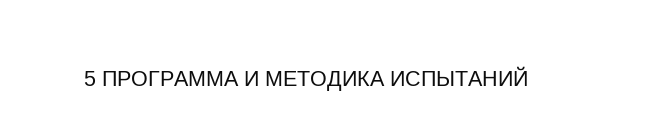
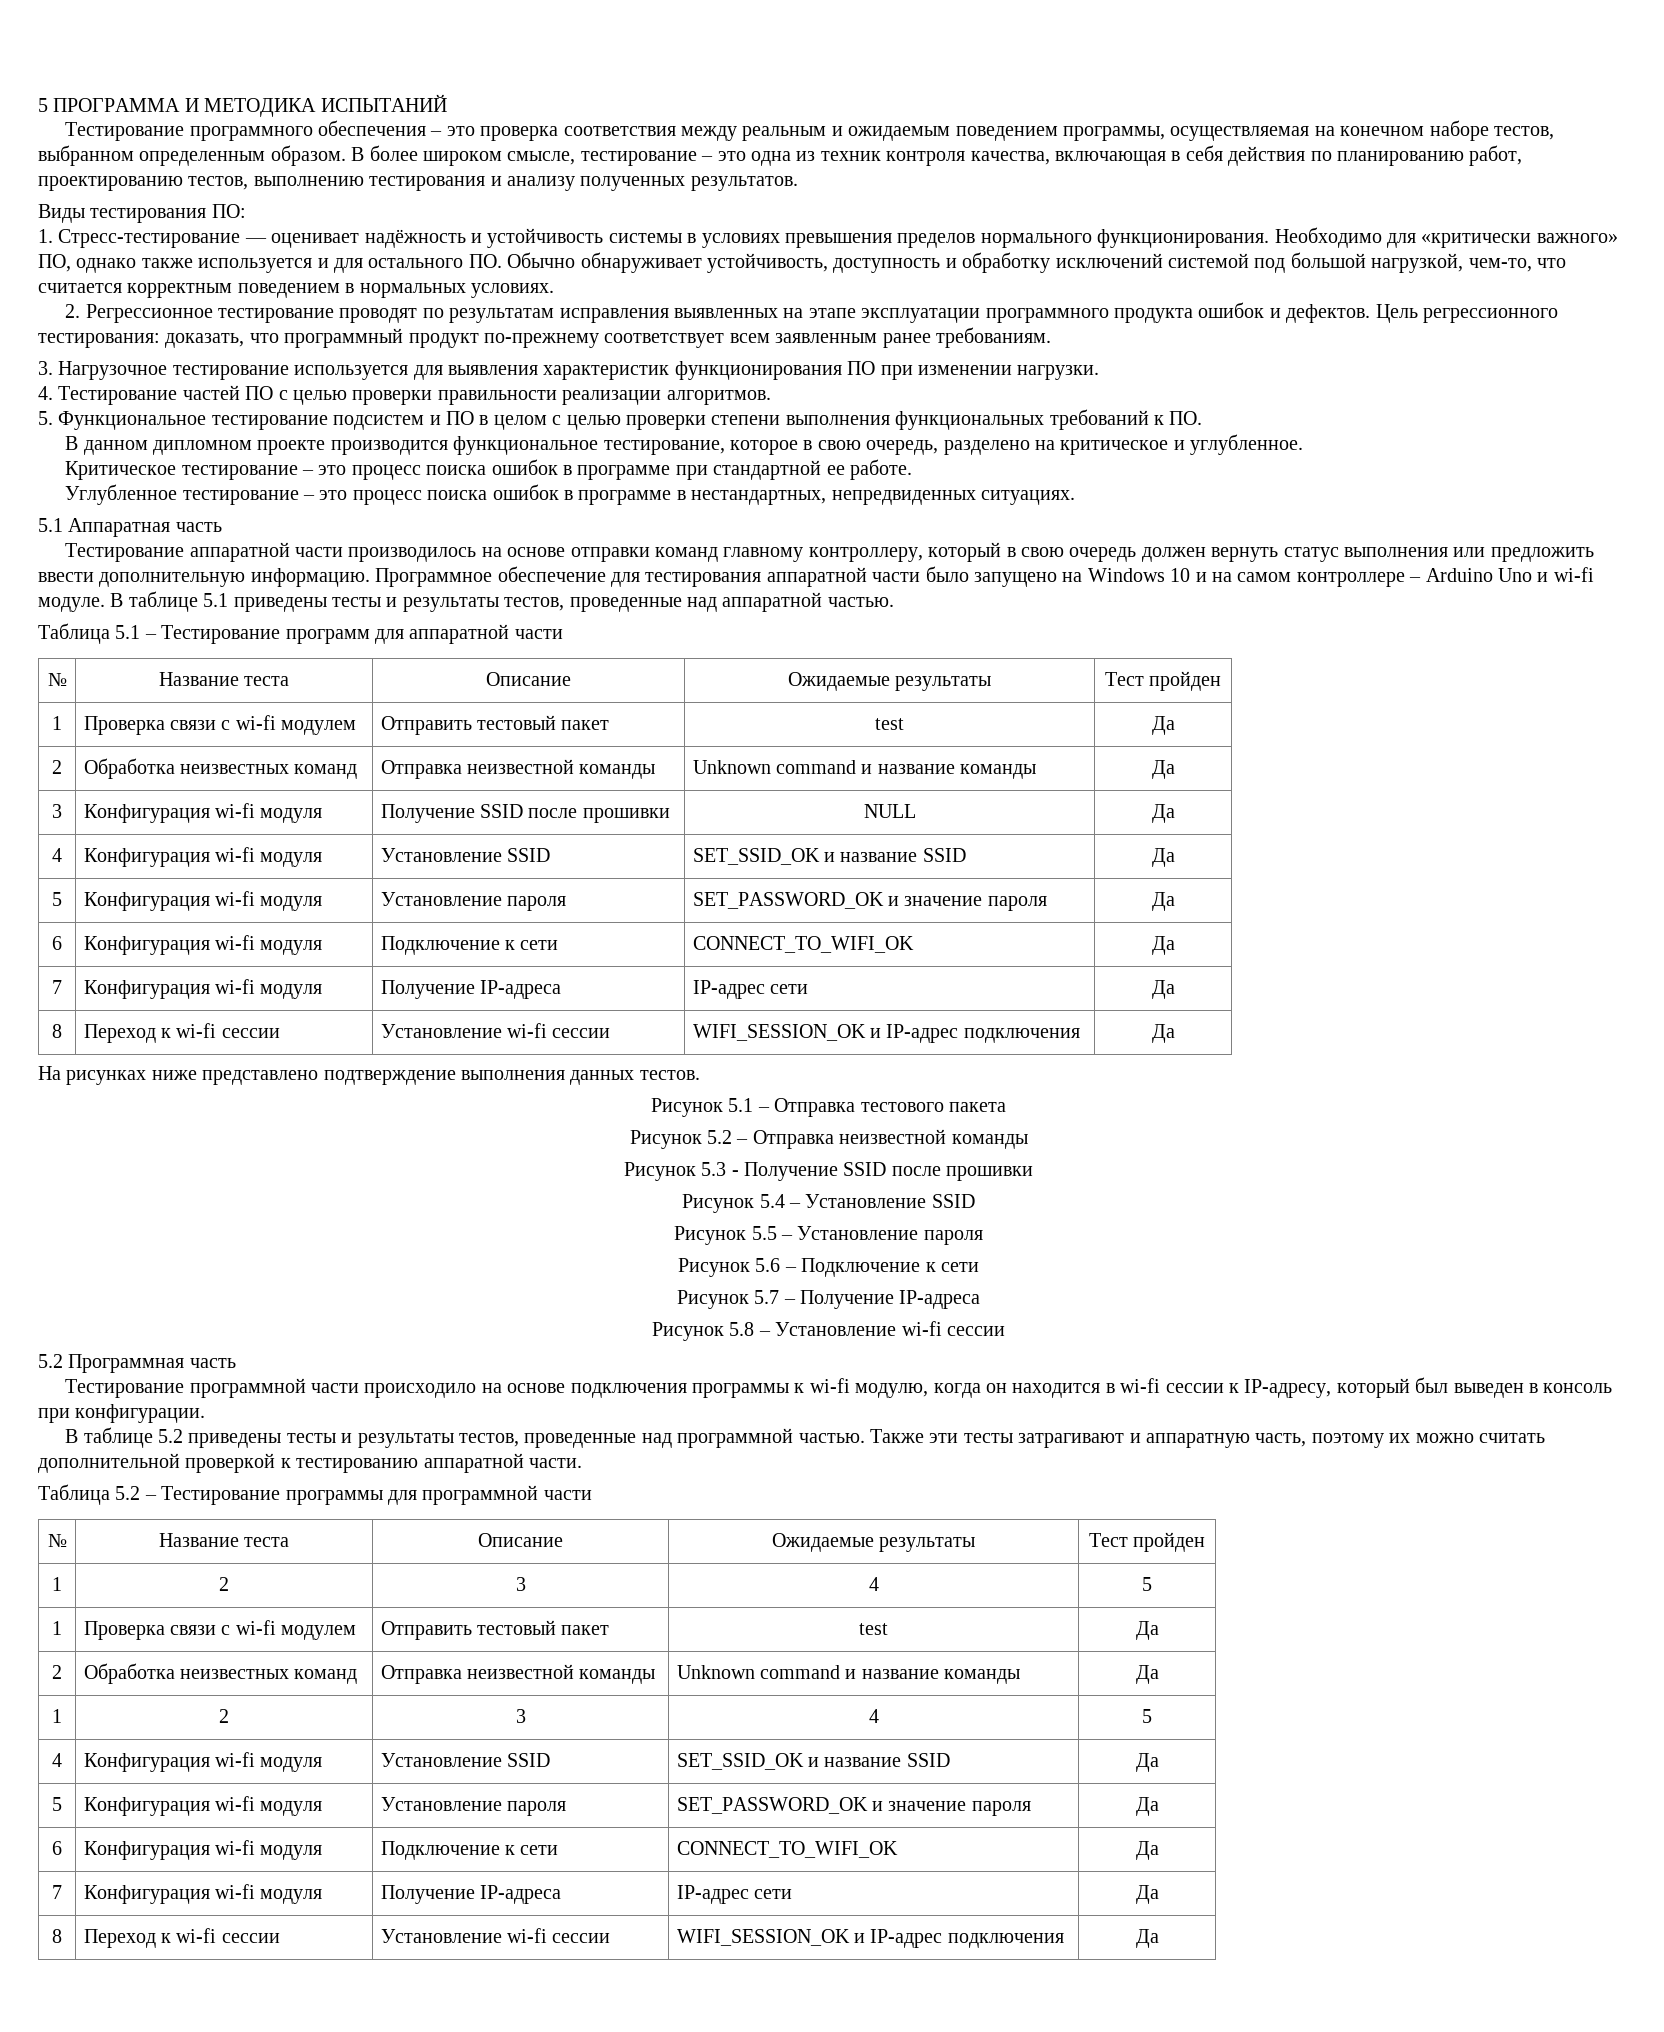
(528, 76) none -> [65,120,1555,141] [38,145,1523,166] [38,176,798,191] [38,204,246,223] [38,227,1618,248] [38,252,1567,273] [38,283,554,298] [65,302,1559,323] [38,327,1051,348] [38,361,1100,380] [38,385,771,405] [38,409,1203,430] [65,434,1304,455] [65,459,913,480] [65,484,1076,505] [38,518,222,537] [65,542,1594,562] [38,566,1594,587] [38,591,894,612] [38,623,563,644] [47,673,67,686] [158,672,290,686] [485,672,571,686] [787,672,992,691] [1104,671,1222,691] [52,716,62,730] [83,715,357,735] [380,715,610,735] [875,718,904,730] [1151,716,1175,735] [52,760,62,774] [83,758,358,779] [380,759,656,779] [692,760,1037,779] [1151,760,1175,779] [52,804,62,818] [83,803,323,823] [380,804,670,823] [863,804,916,818] [1151,804,1175,823] [52,848,62,862] [83,847,323,867] [380,848,551,862] [692,848,966,865] [1151,848,1175,867] [52,892,62,906] [83,891,323,911] [380,892,567,911] [692,892,1047,911] [1151,892,1175,911] [52,936,62,950] [83,935,323,955] [380,936,559,955] [692,936,914,953] [1151,936,1175,955] [52,980,62,994] [83,979,323,999] [380,980,562,999] [692,980,809,999] [1151,980,1175,999] [52,1024,62,1038] [83,1023,280,1043] [380,1023,611,1038] [692,1024,1080,1043] [1151,1024,1175,1043] [38,1066,700,1085] [651,1098,1006,1117] [629,1129,1028,1149] [623,1162,1034,1181] [682,1194,975,1213] [674,1226,983,1245] [678,1258,979,1277] [676,1290,981,1309] [652,1321,1005,1341] [38,1354,236,1373] [65,1377,1613,1398] [38,1404,206,1423] [65,1427,1546,1448] [38,1453,582,1473] [38,1484,592,1505] [47,1534,67,1547] [158,1533,290,1547] [477,1533,563,1547] [771,1533,976,1552] [1088,1532,1206,1552] [52,1577,62,1591] [219,1577,229,1591] [515,1577,526,1591] [868,1577,879,1591] [1142,1577,1152,1591] [52,1621,62,1635] [83,1620,357,1640] [380,1620,610,1640] [859,1623,888,1635] [1135,1621,1159,1640] [52,1665,62,1679] [83,1663,358,1684] [380,1664,656,1684] [676,1665,1021,1684] [1135,1665,1159,1684] [52,1709,62,1723] [219,1709,229,1723] [515,1709,526,1723] [868,1709,879,1723] [1142,1709,1152,1723] [52,1753,62,1767] [83,1752,323,1772] [380,1753,551,1767] [676,1753,950,1770] [1135,1753,1159,1772] [52,1797,62,1811] [83,1796,323,1816] [380,1797,567,1816] [676,1797,1031,1816] [1135,1797,1159,1816] [52,1841,62,1855] [83,1840,323,1860] [380,1841,559,1860] [676,1841,898,1858] [1135,1841,1159,1860] [52,1885,62,1899] [83,1884,323,1904] [380,1885,562,1904] [676,1885,793,1904] [1135,1885,1159,1904] [52,1929,62,1943] [83,1928,280,1948] [380,1928,611,1943] [676,1929,1064,1948] [1135,1929,1159,1948] // Тестирование программного обеспечения – это проверка соответствия между реальным и ожидаемым поведением программы, осуществляемая на конечном наборе тестов, выбранном определенным образом. В более широком смысле, тестирование – это одна из техник контроля качества, включающая в себя действия по планированию работ, проектированию тестов, выполнению тестирования и анализу полученных результатов. // Виды тестирования ПО: // 1. Стресс-тестирование — оценивает надёжность и устойчивость системы в условиях превышения пределов нормального функционирования. Необходимо для «критически важного» ПО, однако также используется и для остального ПО. Обычно обнаруживает устойчивость, доступность и обработку исключений системой под большой нагрузкой, чем-то, что считается корректным поведением в нормальных условиях. // 2. Регрессионное тестирование проводят по результатам исправления выявленных на этапе эксплуатации программного продукта ошибок и дефектов. Цель регрессионного тестирования: доказать, что программный продукт по-прежнему соответствует всем заявленным ранее требованиям. // 3. Нагрузочное тестирование используется для выявления характеристик функционирования ПО при изменении нагрузки. // 4. Тестирование частей ПО с целью проверки правильности реализации алгоритмов. // 5. Функциональное тестирование подсистем и ПО в целом с целью проверки степени выполнения функциональных требований к ПО. // В данном дипломном проекте производится функциональное тестирование, которое в свою очередь, разделено на критическое и углубленное. // Критическое тестирование – это процесс поиска ошибок в программе при стандартной ее работе. // Углубленное тестирование – это процесс поиска ошибок в программе в нестандартных, непредвиденных ситуациях. // 5.1 Аппаратная часть // Тестирование аппаратной части производилось на основе отправки команд главному контроллеру, который в свою очередь должен вернуть статус выполнения или предложить ввести дополнительную информацию. Программное обеспечение для тестирования аппаратной части было запущено на Windows 10 и на самом контроллере – Arduino Uno и wi-fi модуле. В таблице 5.1 приведены тесты и результаты тестов, проведенные над аппаратной частью. // Таблица 5.1 – Тестирование программ для аппаратной части // № | Название теста | Описание | Ожидаемые результаты | Тест пройден // 1 | Проверка связи с wi-fi модулем | Отправить тестовый пакет | test | Да // 2 | Обработка неизвестных команд | Отправка неизвестной команды | Unknown command и название команды | Да // 3 | Конфигурация wi-fi модуля | Получение SSID после прошивки | NULL | Да // 4 | Конфигурация wi-fi модуля | Установление SSID | SET_SSID_OK и название SSID | Да // 5 | Конфигурация wi-fi модуля | Установление пароля | SET_PASSWORD_OK и значение пароля | Да // 6 | Конфигурация wi-fi модуля | Подключение к сети | CONNECT_TO_WIFI_OK | Да // 7 | Конфигурация wi-fi модуля | Получение IP-адреса | IP-адрес сети | Да // 8 | Переход к wi-fi сессии | Установление wi-fi сессии | WIFI_SESSION_OK и IP-адрес подключения | Да // На рисунках ниже представлено подтверждение выполнения данных тестов. // Рисунок 5.1 – Отправка тестового пакета // Рисунок 5.2 – Отправка неизвестной команды // Рисунок 5.3 - Получение SSID после прошивки // Рисунок 5.4 – Установление SSID // Рисунок 5.5 – Установление пароля // Рисунок 5.6 – Подключение к сети // Рисунок 5.7 – Получение IP-адреса // Рисунок 5.8 – Установление wi-fi сессии // 5.2 Программная часть // Тестирование программной части происходило на основе подключения программы к wi-fi модулю, когда он находится в wi-fi сессии к IP-адресу, который был выведен в консоль при конфигурации. // В таблице 5.2 приведены тесты и результаты тестов, проведенные над программной частью. Также эти тесты затрагивают и аппаратную часть, поэтому их можно считать дополнительной проверкой к тестированию аппаратной части. // Таблица 5.2 – Тестирование программы для программной части // № | Название теста | Описание | Ожидаемые результаты | Тест пройден // 1 | 2 | 3 | 4 | 5 // 1 | Проверка связи с wi-fi модулем | Отправить тестовый пакет | test | Да // 2 | Обработка неизвестных команд | Отправка неизвестной команды | Unknown command и название команды | Да // 1 | 2 | 3 | 4 | 5 // 4 | Конфигурация wi-fi модуля | Установление SSID | SET_SSID_OK и название SSID | Да // 5 | Конфигурация wi-fi модуля | Установление пароля | SET_PASSWORD_OK и значение пароля | Да // 6 | Конфигурация wi-fi модуля | Подключение к сети | CONNECT_TO_WIFI_OK | Да // 7 | Конфигурация wi-fi модуля | Получение IP-адреса | IP-адрес сети | Да // 8 | Переход к wi-fi сессии | Установление wi-fi сессии | WIFI_SESSION_OK и IP-адрес подключения | Да

